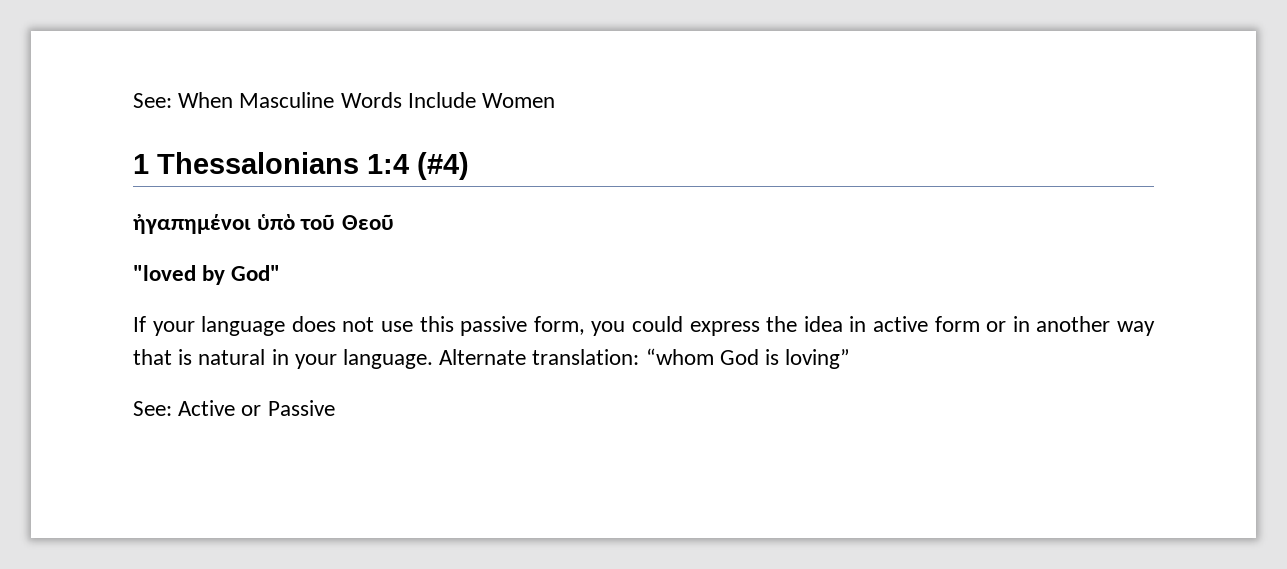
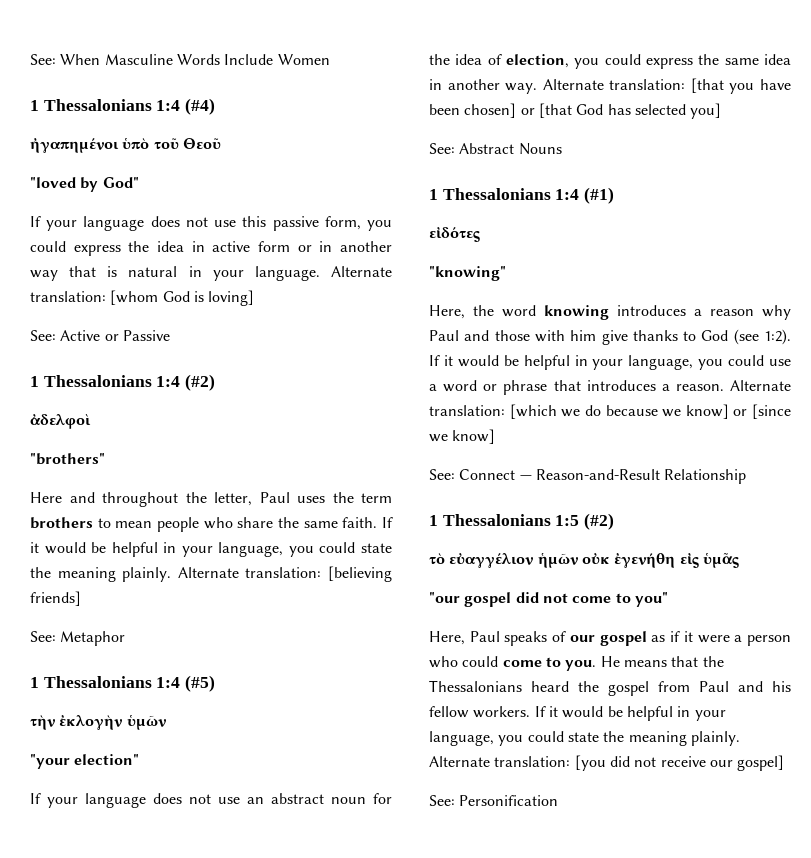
[645,348,714,365] “whom -> [110,290,159,305] [whom
[785,349,851,369] loving” -> [208,290,255,306] loving]
(335, 408) none -> [30,374,216,391] [30,414,91,429] [30,453,105,465] [30,492,392,507] [30,517,394,532] [30,542,392,557] [30,566,392,582] [30,591,81,606] [30,631,126,646] [30,675,216,692] [30,715,166,730] [30,754,140,769] [30,793,392,808] [429,54,791,69] [429,78,791,94] [429,103,722,119] [429,143,562,155] [429,187,615,204] [429,227,480,242] [429,266,506,281] [429,305,791,320] [429,329,791,345] [429,355,791,370] [429,380,791,395] [429,404,791,419] [429,429,496,444] [429,469,747,484] [429,513,615,530] [429,553,739,568] [429,592,668,607] [429,631,791,646] [429,656,724,671] [429,680,791,696] [429,706,726,721] [429,731,740,746] [429,755,785,771] [429,795,559,806] // 1 Thessalonians 1:4 (#2) // ἀδελφοὶ // "brothers" // Here and throughout the letter, Paul uses the term brothers to mean people who share the same faith. If it would be helpful in your language, you could state the meaning plainly. Alternate translation: [believing friends] // See: Metaphor // 1 Thessalonians 1:4 (#5) // τὴν ἐκλογὴν ὑμῶν // "your election" // If your language does not use an abstract noun for the idea of election, you could express the same idea in another way. Alternate translation: [that you have been chosen] or [that God has selected you] // See: Abstract Nouns // 1 Thessalonians 1:4 (#1) // εἰδότες // "knowing" // Here, the word knowing introduces a reason why Paul and those with him give thanks to God (see 1:2). If it would be helpful in your language, you could use a word or phrase that introduces a reason. Alternate translation: [which we do because we know] or [since we know] // See: Connect — Reason-and-Result Relationship // 1 Thessalonians 1:5 (#2) // τὸ εὐαγγέλιον ἡμῶν οὐκ ἐγενήθη εἰς ὑμᾶς // "our gospel did not come to you" // Here, Paul speaks of our gospel as if it were a person who could come to you. He means that the Thessalonians heard the gospel from Paul and his fellow workers. If it would be helpful in your language, you could state the meaning plainly. Alternate translation: [you did not receive our gospel] // See: Personification

